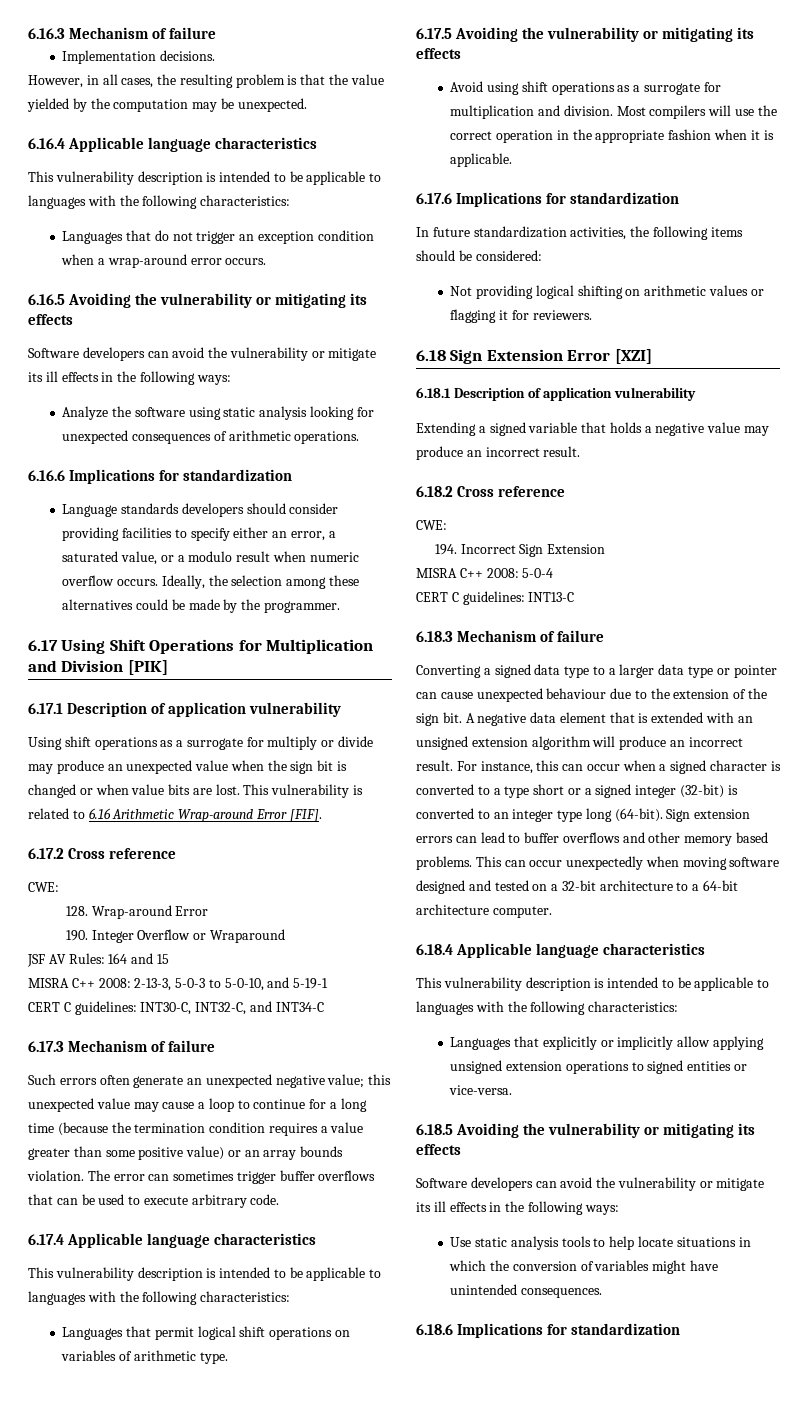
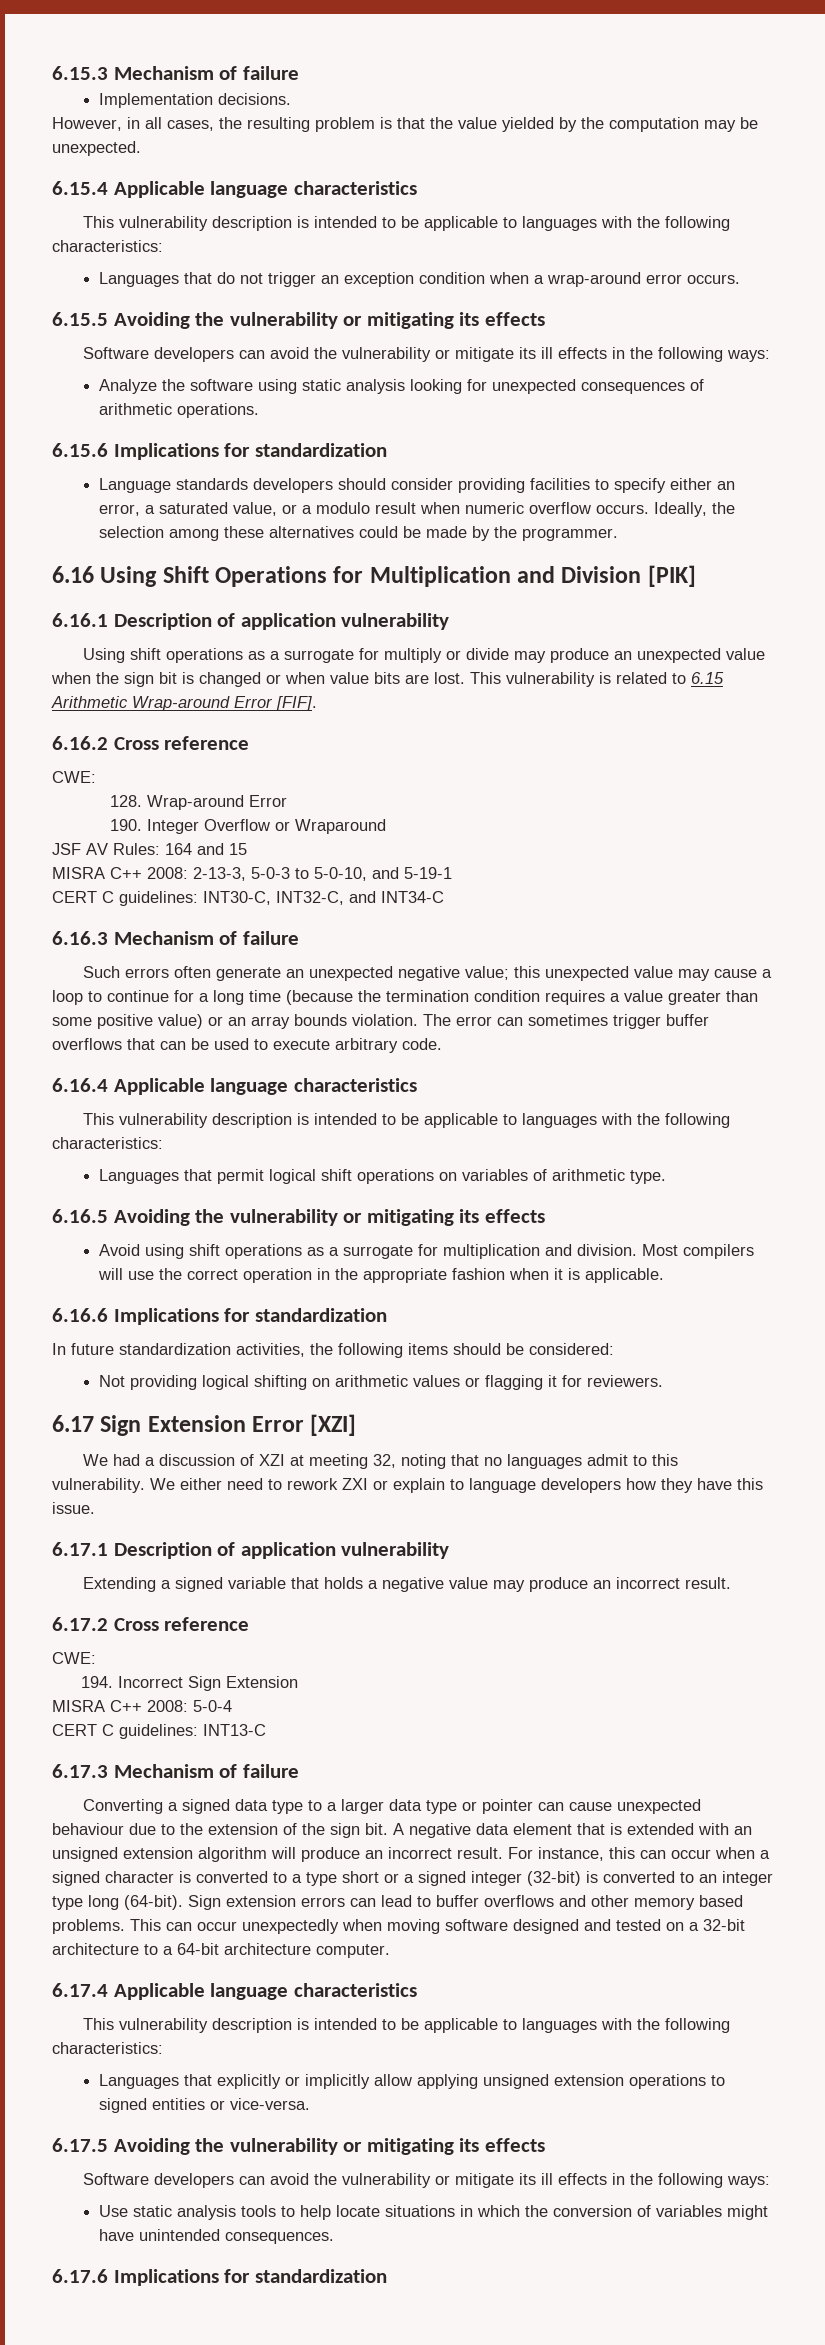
[28,28,65,39] 6.16.3 -> [52,66,108,80] 6.15.3
[28,138,65,149] 6.16.4 -> [52,181,108,195] 6.15.4
[28,294,65,305] 6.16.5 -> [52,312,108,326] 6.15.5
[28,470,65,481] 6.16.6 -> [52,443,108,457] 6.15.6
[28,640,58,651] 6.17 -> [52,566,94,583] 6.16
[28,703,63,714] 6.17.1 -> [52,613,108,627] 6.16.1
[88,808,111,819] 6.16 -> [691,672,724,684] 6.15
[28,848,64,859] 6.17.2 -> [52,736,108,750] 6.16.2
[28,1041,64,1052] 6.17.3 -> [52,931,108,945] 6.16.3
[28,1234,64,1245] 6.17.4 -> [52,1078,108,1092] 6.16.4
[416,28,452,39] 6.17.5 -> [52,1209,108,1223] 6.16.5
[416,193,452,204] 6.17.6 -> [52,1308,108,1322] 6.16.6
[416,350,446,361] 6.18 -> [52,1415,94,1432] 6.17
[416,387,451,398] 6.18.1 -> [83,1454,679,1469] [52,1478,763,1493] [52,1502,95,1514] [52,1542,108,1556] We had a discussion of XZI at meeting 32, noting that no languages admit to this vulnerability. We either need to rework ZXI or explain to language developers how they have this issue. // 6.17.1
[416,486,453,497] 6.18.2 -> [52,1617,108,1631] 6.17.2
[416,631,453,642] 6.18.3 -> [52,1764,108,1778] 6.17.3
[416,944,453,955] 6.18.4 -> [52,1983,108,1997] 6.17.4
[416,1124,453,1135] 6.18.5 -> [52,2138,108,2152] 6.17.5
[416,1324,453,1335] 6.18.6 -> [52,2269,108,2283] 6.17.6

